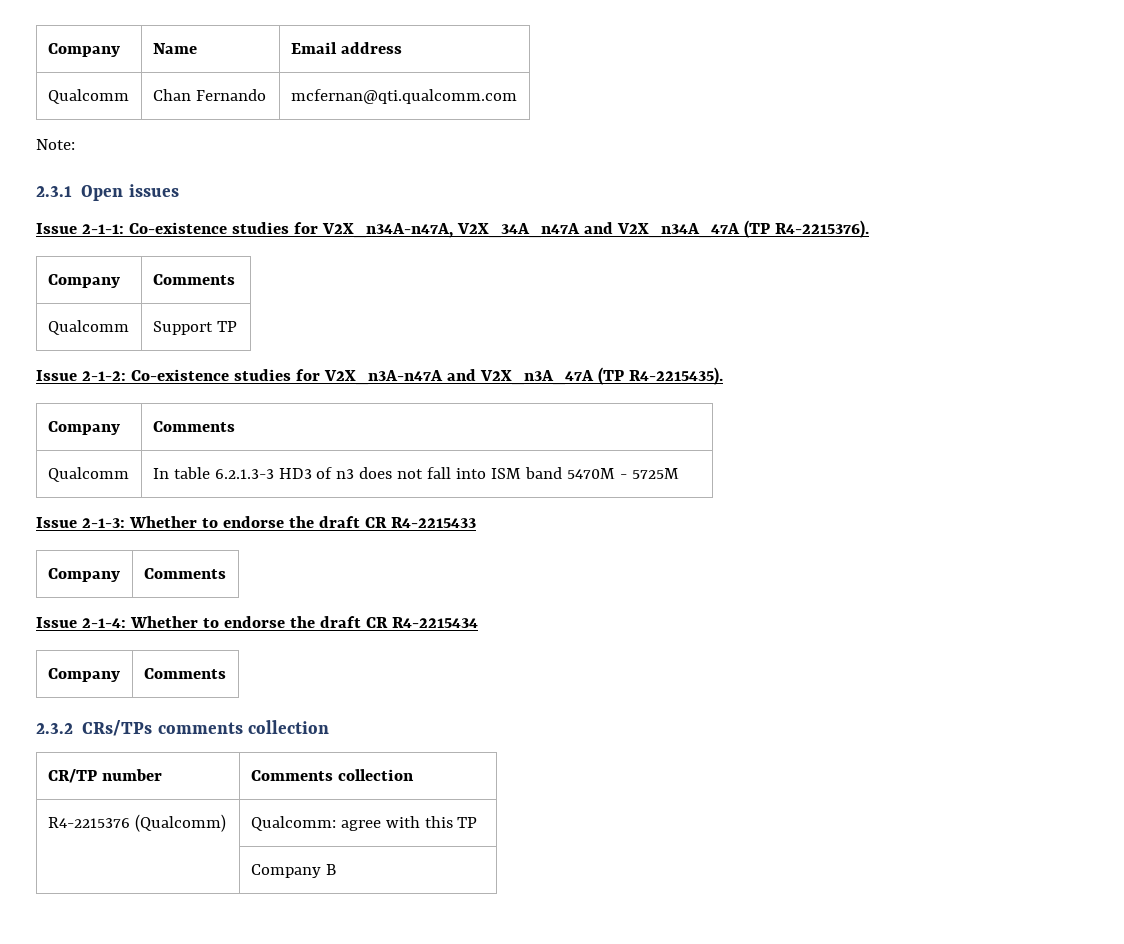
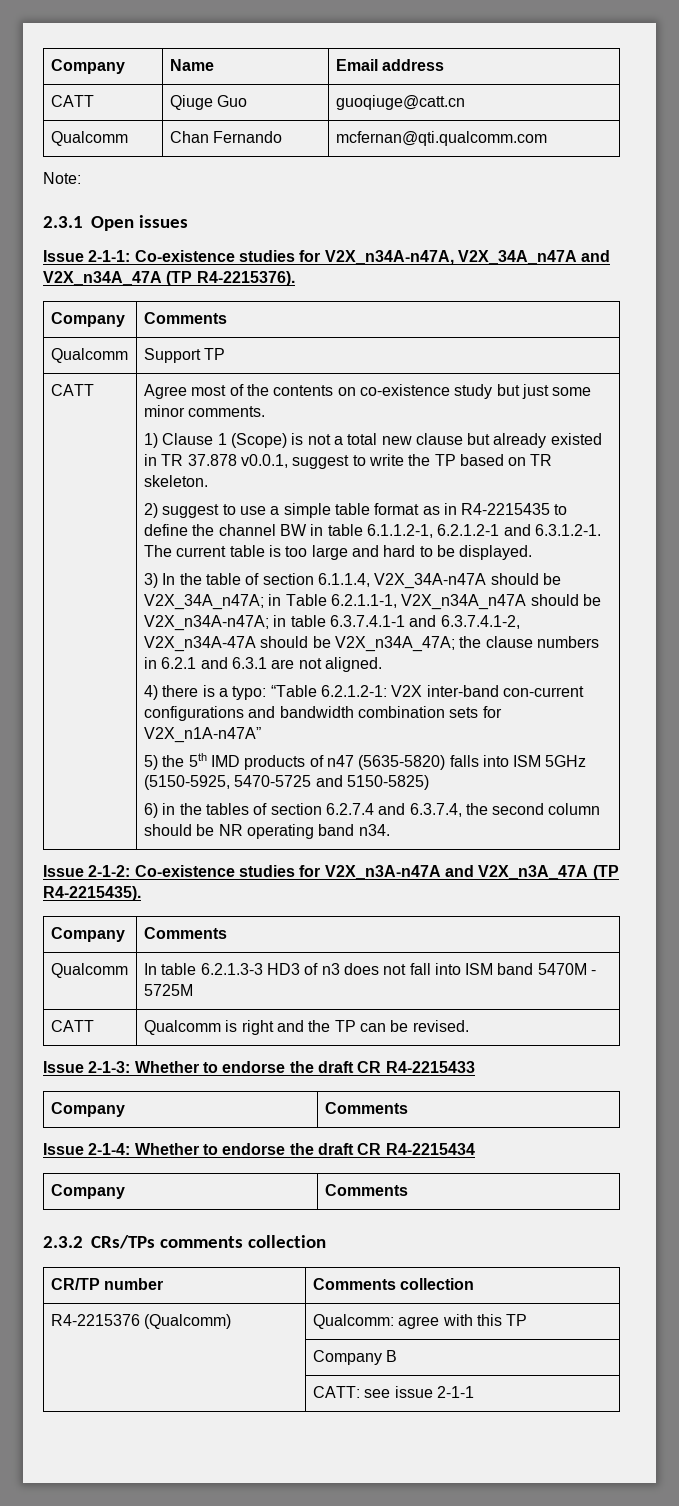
(402, 48) none -> [50,95,94,107] [169,95,248,110] [335,95,465,110] // CATT | Qiuge Guo | guoqiuge@catt.cn
(237, 326) none -> [50,384,94,396] [143,384,592,399] [143,405,266,417] [143,433,602,448] [143,454,553,469] [143,475,208,487] [143,503,568,518] [143,524,601,538] [143,545,533,560] [143,573,561,589] [143,594,601,610] [143,615,520,631] [143,636,599,652] [143,657,382,672] [143,685,584,700] [143,706,502,721] [143,727,261,743] [143,753,587,770] [143,775,429,790] [143,803,601,818] [143,824,390,839] // CATT | Agree most of the contents on co-existence study but just some minor comments. // 1) Clause 1 (Scope) is not a total new clause but already existed in TR 37.878 v0.0.1, suggest to write the TP based on TR skeleton. // 2) suggest to use a simple table format as in R4-2215435 to define the channel BW in table 6.1.1.2-1, 6.2.1.2-1 and 6.3.1.2-1. The current table is too large and hard to be displayed. // 3) In the table of section 6.1.1.4, V2X_34A-n47A should be V2X_34A_n47A; in Table 6.2.1.1-1, V2X_n34A_n47A should be V2X_n34A-n47A; in table 6.3.7.4.1-1 and 6.3.7.4.1-2, V2X_n34A-47A should be V2X_n34A_47A; the clause numbers in 6.2.1 and 6.3.1 are not aligned. // 4) there is a typo: “Table 6.2.1.2-1: V2X inter-band con-current configurations and bandwidth combination sets for V2X_n1A-n47A” // 5) the 5th IMD products of n47 (5635-5820) falls into ISM 5GHz (5150-5925, 5470-5725 and 5150-5825) // 6) in the tables of section 6.2.7.4 and 6.3.7.4, the second column should be NR operating band n34.
(680, 473) none -> [50,1020,94,1032] [143,1020,469,1035] // CATT | Qualcomm is right and the TP can be revised.
(336, 869) none -> [312,1386,474,1398] // | CATT: see issue 2-1-1

